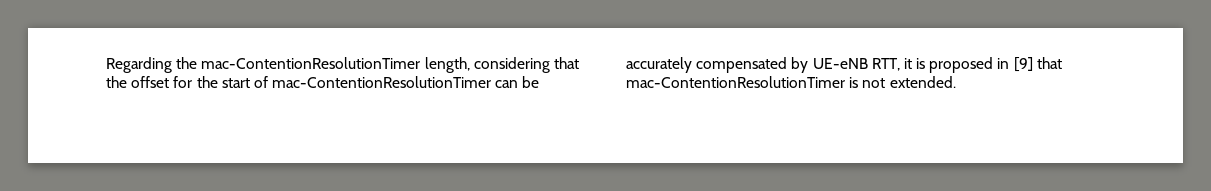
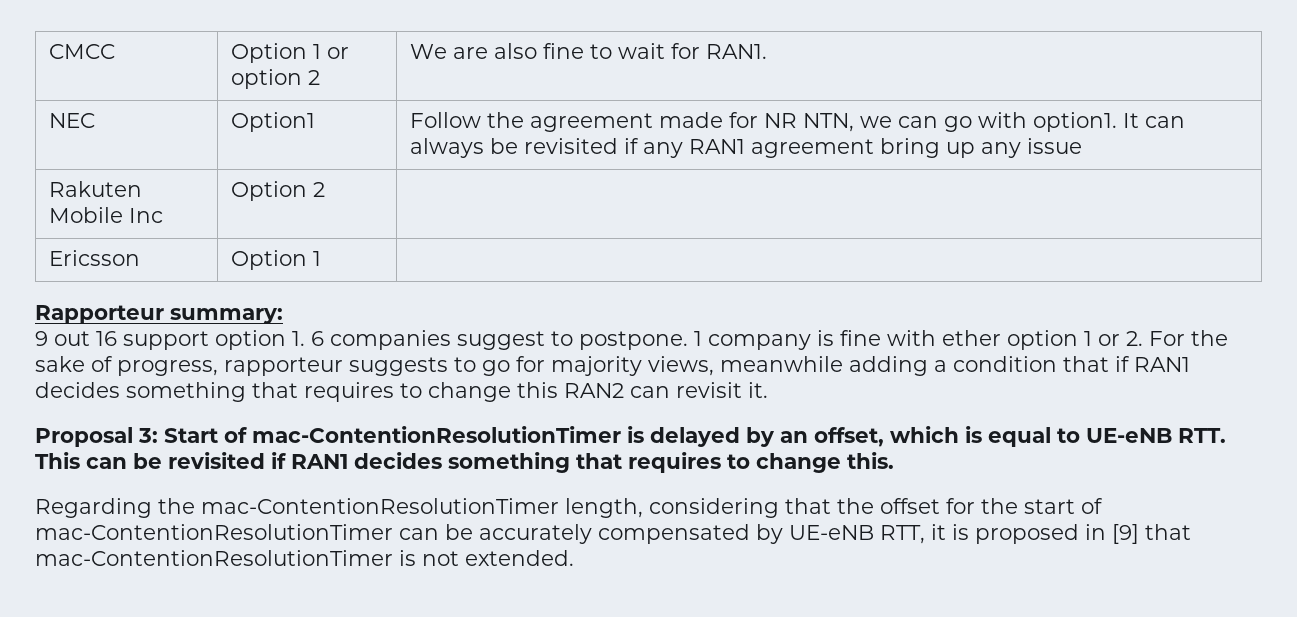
(106, 65) none -> [49,44,116,59] [231,43,350,63] [231,69,321,89] [410,43,768,59] [49,113,96,128] [231,112,316,132] [410,112,1186,132] [410,138,1083,158] [49,181,143,197] [49,207,164,223] [231,181,326,201] [49,250,141,266] [231,250,322,270] [35,305,283,324] [35,330,1228,350] [35,356,1190,376] [35,382,768,402] [35,426,1226,447] [35,452,894,473] CMCC | Option 1 or option 2 | We are also fine to wait for RAN1. // NEC | Option1 | Follow the agreement made for NR NTN, we can go with option1. It can always be revisited if any RAN1 agreement bring up any issue // Rakuten Mobile Inc | Option 2 | // Ericsson | Option 1 | // Rapporteur summary: // 9 out 16 support option 1. 6 companies suggest to postpone. 1 company is fine with ether option 1 or 2. For the sake of progress, rapporteur suggests to go for majority views, meanwhile adding a condition that if RAN1 decides something that requires to change this RAN2 can revisit it. // Proposal 3: Start of mac-ContentionResolutionTimer is delayed by an offset, which is equal to UE-eNB RTT. This can be revisited if RAN1 decides something that requires to change this. //

